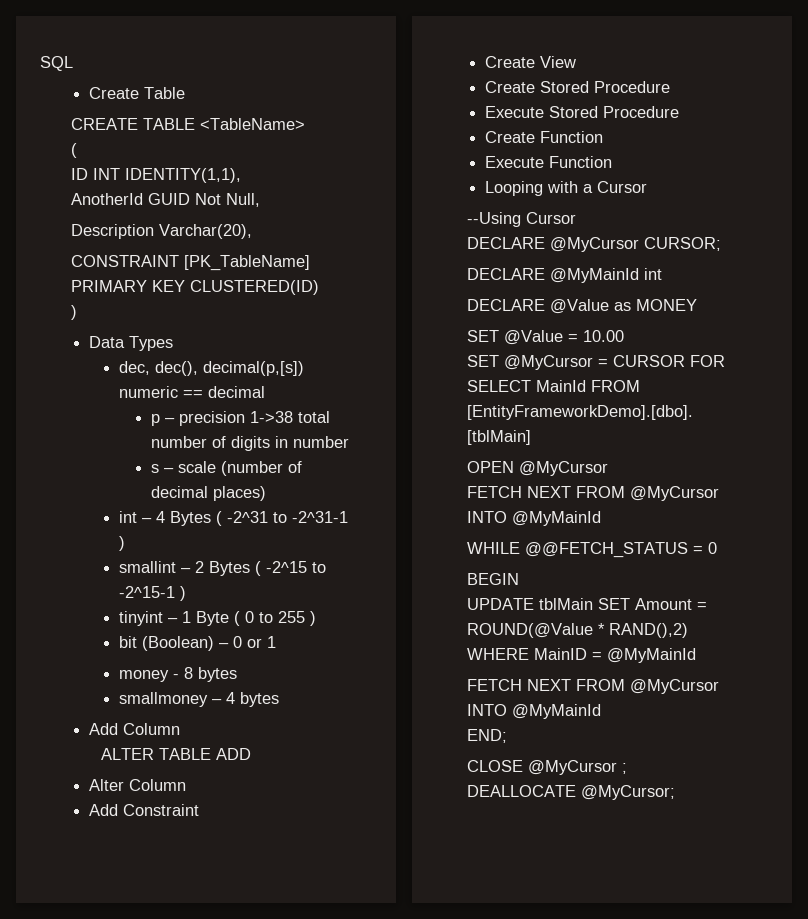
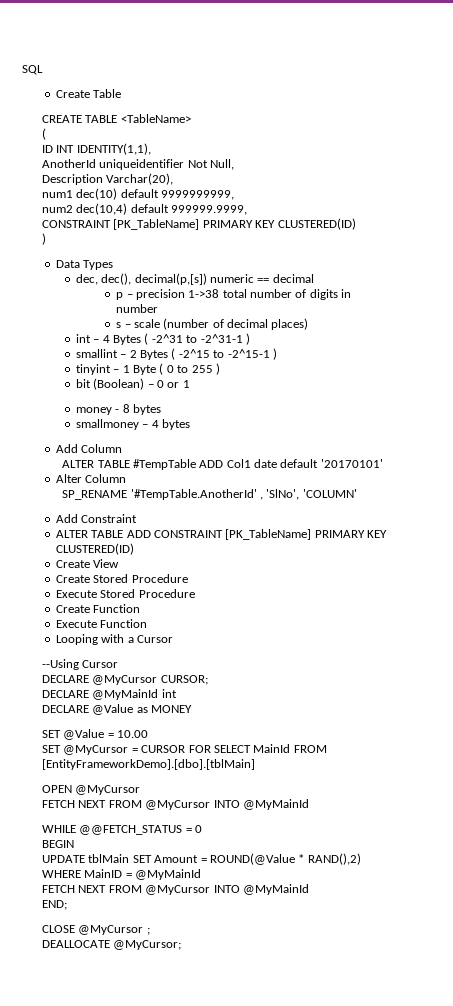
[147,193,190,205] GUID -> [99,159,185,170] uniqueidentifier
(252, 231) none -> [42,188,235,200] [42,203,248,215] // num1 dec(10) default 9999999999, // num2 dec(10,4) default 999999.9999,
[216,748,252,760] [88,779,186,791] [88,804,199,816] ADD // Alter Column // Add Constraint -> [132,459,383,470] [55,474,127,483] [62,489,357,500] [55,514,138,523] [55,529,388,540] [55,543,134,555] #TempTable ADD Col1 date default '20170101' // Alter Column // SP_RENAME '#TempTable.AnotherId' , 'SlNo', 'COLUMN' // Add Constraint // ALTER TABLE ADD CONSTRAINT [PK_TableName] PRIMARY KEY CLUSTERED(ID)

